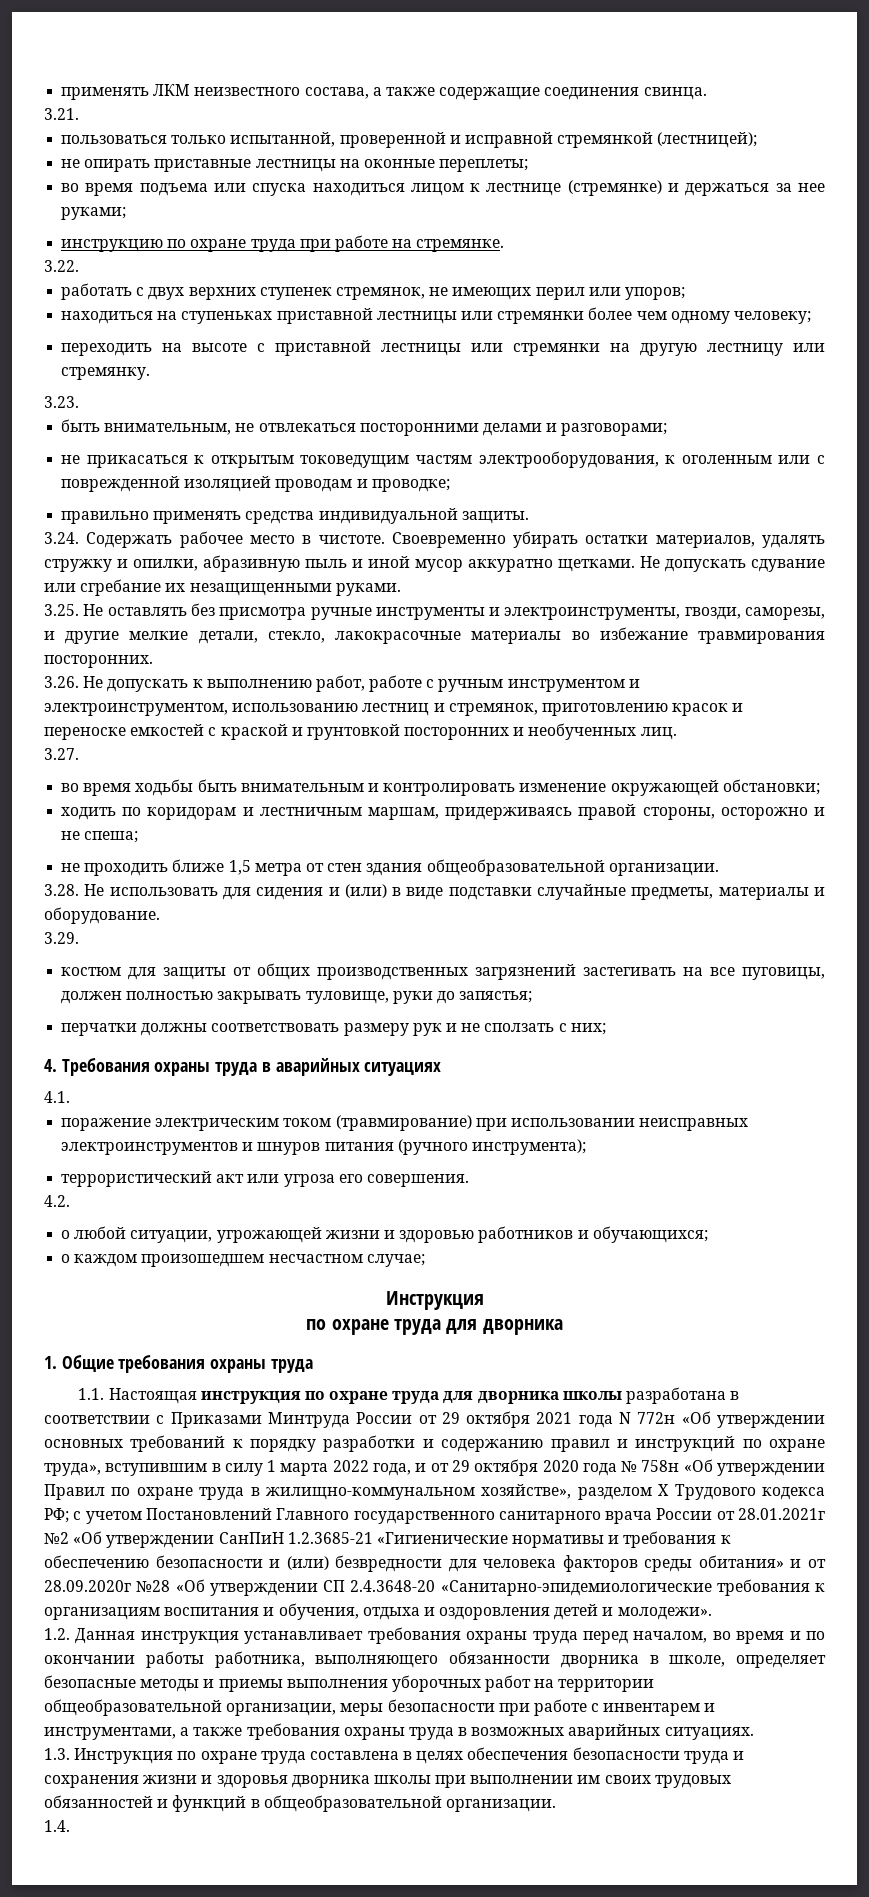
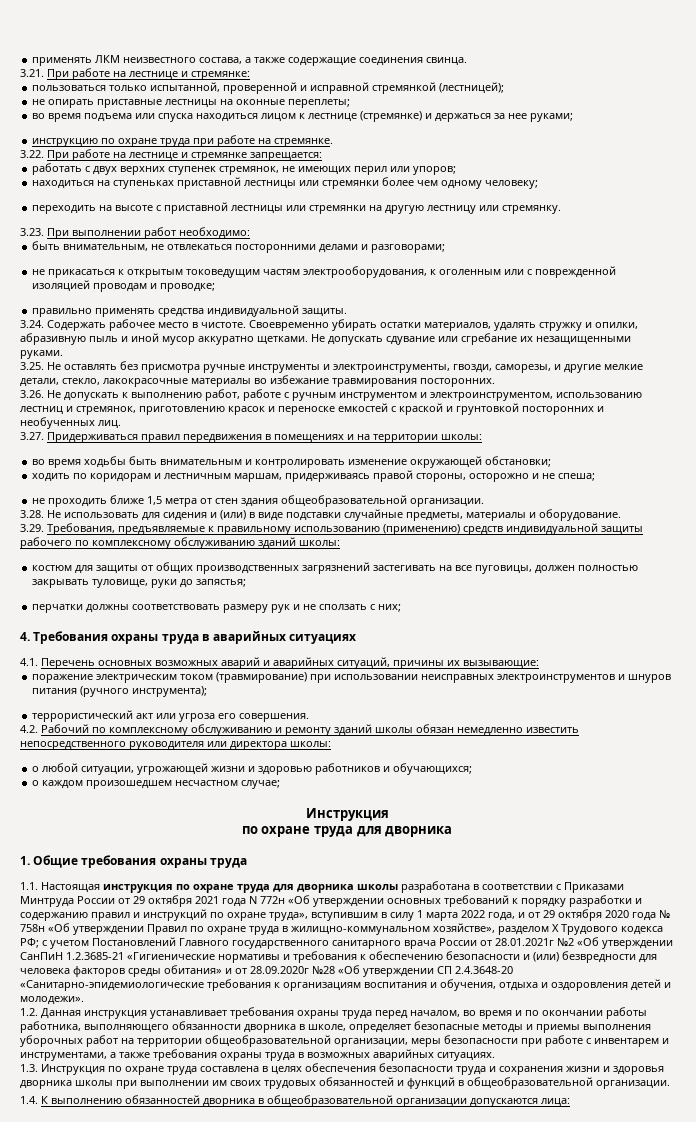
(79, 114) none -> [47,68,250,80] При работе на лестнице и стремянке:
(79, 266) none -> [47,149,322,161] При работе на лестнице и стремянке запрещается:
(79, 402) none -> [47,227,250,239] При выполнении работ необходимо:
(79, 754) none -> [47,432,482,443] Придерживаться правил передвижения в помещениях и на территории школы:
(79, 938) none -> [47,523,643,535] [20,537,340,549] Требования, предъявляемые к правильному использованию (применению) средств индивидуальной защиты рабочего по комплексному обслуживанию зданий школы:
(70, 1097) none -> [41,657,539,669] Перечень основных возможных аварий и аварийных ситуаций, причины их вызывающие:
(70, 1201) none -> [41,724,579,736] [20,741,331,750] Рабочий по комплексному обслуживанию и ремонту зданий школы обязан немедленно известить непосредственного руководителя или директора школы:
(70, 1826) none -> [41,1095,570,1107] К выполнению обязанностей дворника в общеобразовательной организации допускаются лица:

